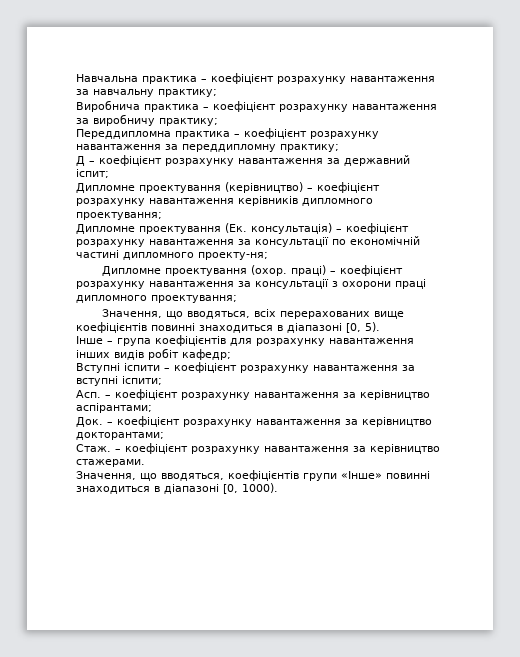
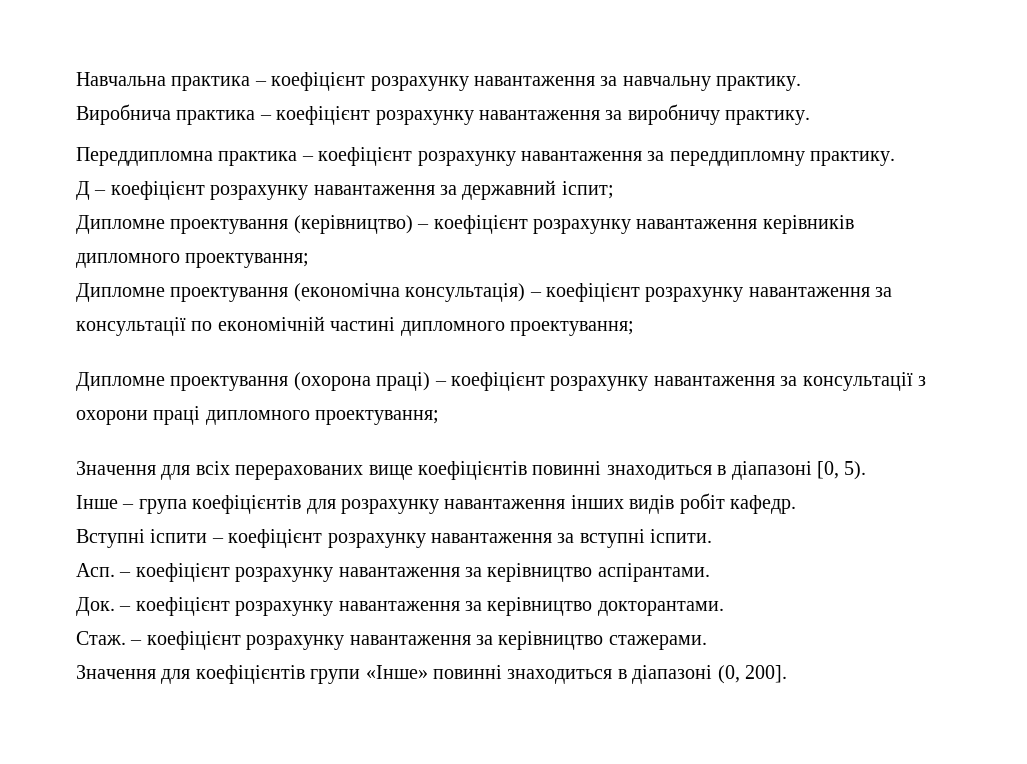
[158,89,217,97] практику; -> [716,76,802,91] практику.
[159,118,218,126] практику; -> [725,110,811,125] практику.
[280,144,339,152] практику; -> [810,151,896,166] практику.
[225,223,247,233] (Ек. -> [293,283,400,302] (економічна
[198,252,268,260] [101,265,287,276] проекту-ня; // Дипломне проектування (охор. -> [510,321,634,336] [76,372,371,391] проектування; // Дипломне проектування (охорона
[101,309,250,319] Значення, що вводяться, -> [76,461,191,480] Значення для
[182,349,231,360] кафедр; -> [729,495,796,514] кафедр.
[122,376,162,385] іспити; -> [650,529,713,543] іспити.
[76,403,152,413] аспірантами; -> [597,563,710,582] аспірантами.
[76,432,164,440] докторантами; -> [597,601,724,616] докторантами.
[76,471,224,481] Значення, що вводяться, -> [76,665,191,684] Значення для
[223,483,278,494] [0, 1000). -> [717,665,787,684] (0, 200].

